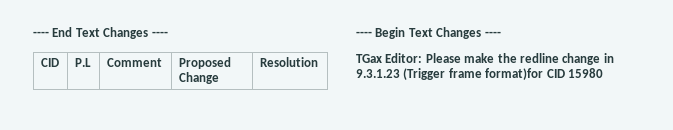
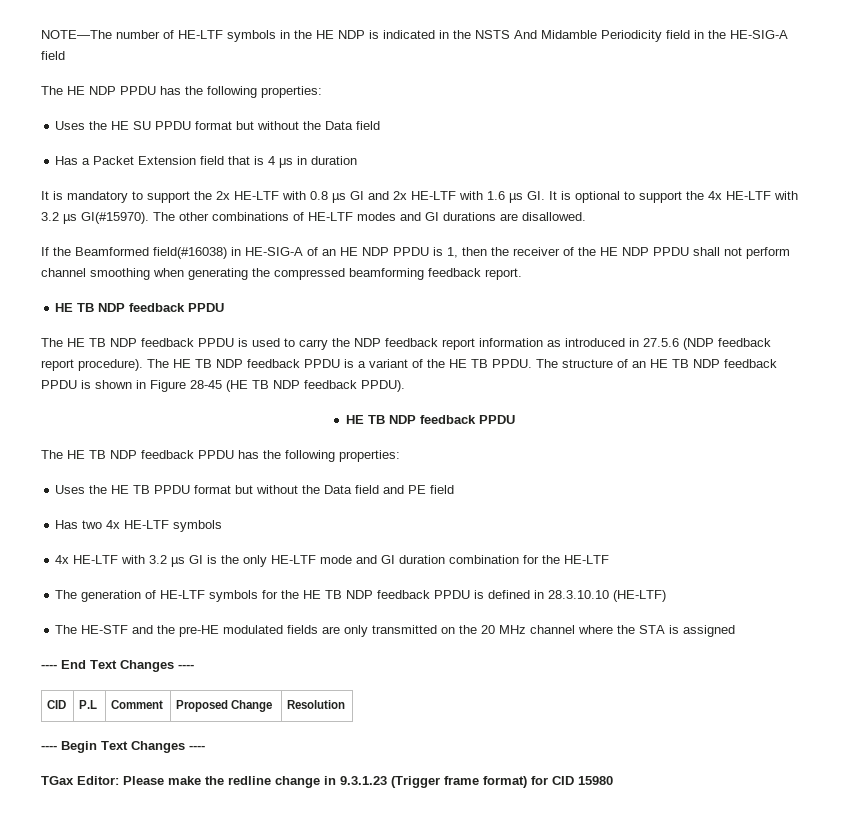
(33, 34) none -> [41,30,788,42] [41,51,65,60] [41,86,322,98] [55,121,381,130] [55,156,358,168] [41,191,798,203] [41,212,586,224] [41,247,790,259] [41,268,522,280] [55,303,225,312] [41,338,771,350] [41,359,777,371] [41,380,405,392] [345,415,515,424] [41,450,400,462] [55,485,455,494] [55,520,223,532] [55,555,610,567] [55,590,667,602] [55,625,736,637] NOTE—The number of HE-LTF symbols in the HE NDP is indicated in the NSTS And Midamble Periodicity field in the HE-SIG-A field // The HE NDP PPDU has the following properties: // Uses the HE SU PPDU format but without the Data field // Has a Packet Extension field that is 4 μs in duration // It is mandatory to support the 2x HE-LTF with 0.8 µs GI and 2x HE-LTF with 1.6 µs GI. It is optional to support the 4x HE-LTF with 3.2 µs GI(#15970). The other combinations of HE-LTF modes and GI durations are disallowed. // If the Beamformed field(#16038) in HE-SIG-A of an HE NDP PPDU is 1, then the receiver of the HE NDP PPDU shall not perform channel smoothing when generating the compressed beamforming feedback report. // HE TB NDP feedback PPDU // The HE TB NDP feedback PPDU is used to carry the NDP feedback report information as introduced in 27.5.6 (NDP feedback report procedure). The HE TB NDP feedback PPDU is a variant of the HE TB PPDU. The structure of an HE TB NDP feedback PPDU is shown in Figure 28-45 (HE TB NDP feedback PPDU). // HE TB NDP feedback PPDU // The HE TB NDP feedback PPDU has the following properties: // Uses the HE TB PPDU format but without the Data field and PE field // Has two 4x HE-LTF symbols // 4x HE-LTF with 3.2 µs GI is the only HE-LTF mode and GI duration combination for the HE-LTF // The generation of HE-LTF symbols for the HE TB NDP feedback PPDU is defined in 28.3.10.10 (HE-LTF) // The HE-STF and the pre-HE modulated fields are only transmitted on the 20 MHz channel where the STA is assigned //
[485,68,544,80] format)for -> [483,776,548,788] format) for

